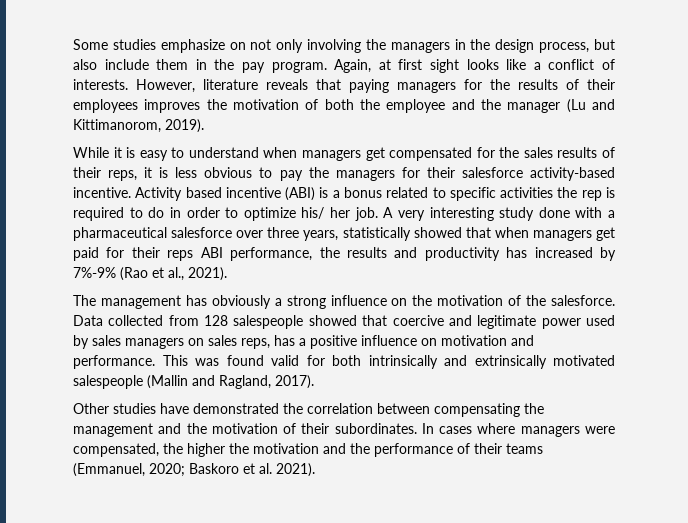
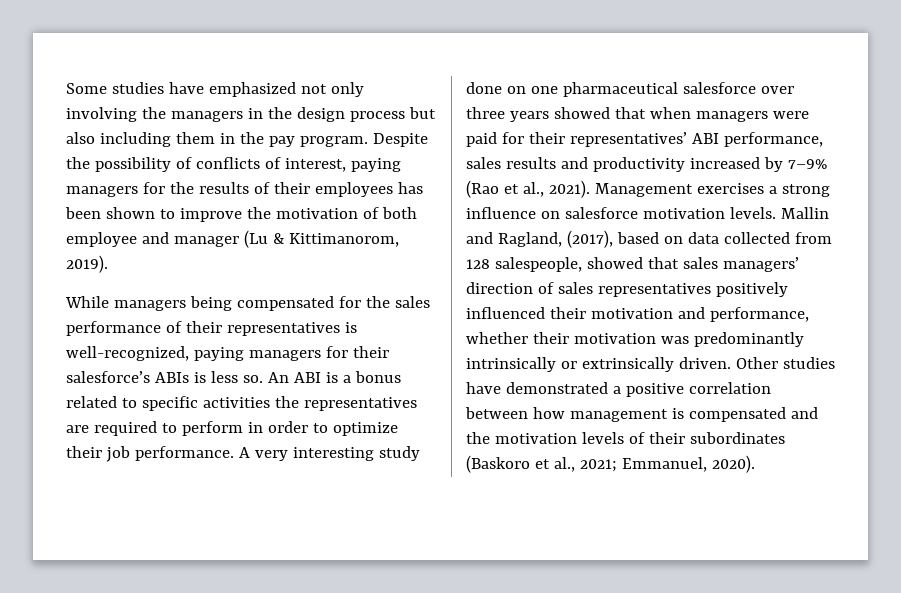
[160,39,246,53] emphasize on -> [168,82,296,97] have emphasized
[539,42,590,53] process, -> [349,111,405,122] process
[104,59,149,70] include -> [99,132,171,147] including
[334,59,616,73] [73,79,341,93] Again, at first sight looks like a conflict of interests. However, literature reveals that -> [372,133,428,147] [66,157,346,172] Despite the possibility of conflicts of interest,
[144,99,201,113] improves -> [397,182,423,194] [65,207,242,222] has been shown to improve
[360,99,380,110] the -> (417, 213) none
[480,99,501,110] the -> (169, 238) none
[591,99,615,110] and -> [272,233,284,244] &
[113,147,385,161] it is easy to understand when managers get -> [113,296,232,311] managers being
[557,147,615,158] [73,167,615,181] [73,187,316,201] results of their reps, it is less obvious to pay the managers for their salesforce activity-based incentive. Activity based incentive (ABI) -> [66,321,357,336] [66,346,389,361] [66,371,321,383] performance of their representatives is well-recognized, paying managers for their salesforce’s ABIs is less so. An ABI
[581,187,615,201] rep is -> [303,397,417,411] [66,425,89,433] representatives are
[148,207,165,218] do -> [181,421,243,436] perform
[301,207,378,221] his/ her job. -> [66,446,234,462] their job performance.
[575,207,615,218] with a -> [506,86,558,94] on one
[303,227,411,241] years, statistically -> [509,111,549,122] years
[596,227,616,241] get -> [772,111,809,119] were
[167,250,194,261] reps -> [569,132,687,147] representatives’
[319,247,340,258] the -> [466,157,501,169] sales
[506,247,528,258] has -> (685, 164) none
[73,267,116,278] 7%-9% -> [787,159,827,169] 7–9%
[73,295,616,309] [73,315,103,326] // The management has obviously a strong influence on the motivation of the salesforce. Data -> [594,183,830,197] [466,207,829,219] [466,230,719,248] Management exercises a strong influence on salesforce motivation levels. Mallin and Ragland, (2017), based on data
[233,315,616,329] [73,335,534,349] [73,355,615,369] [73,375,314,389] [73,403,544,417] [73,423,153,437] salespeople showed that coercive and legitimate power used by sales managers on sales reps, has a positive influence on motivation and performance. This was found valid for both intrinsically and extrinsically motivated salespeople (Mallin and Ragland, 2017). // Other studies have demonstrated the correlation between compensating the management -> [494,257,799,272] [466,282,788,297] [466,307,809,322] [466,332,804,347] [466,357,835,372] [466,382,771,397] [465,407,786,422] salespeople, showed that sales managers’ direction of sales representatives positively influenced their motivation and performance, whether their motivation was predominantly intrinsically or extrinsically driven. Other studies have demonstrated a positive correlation between how management is compensated
[283,423,615,437] [73,443,543,457] [73,463,315,477] of their subordinates. In cases where managers were compensated, the higher the motivation and the performance of their teams (Emmanuel, 2020; Baskoro et al. 2021). -> [581,432,785,444] [466,455,755,473] levels of their subordinates (Baskoro et al., 2021; Emmanuel, 2020).

